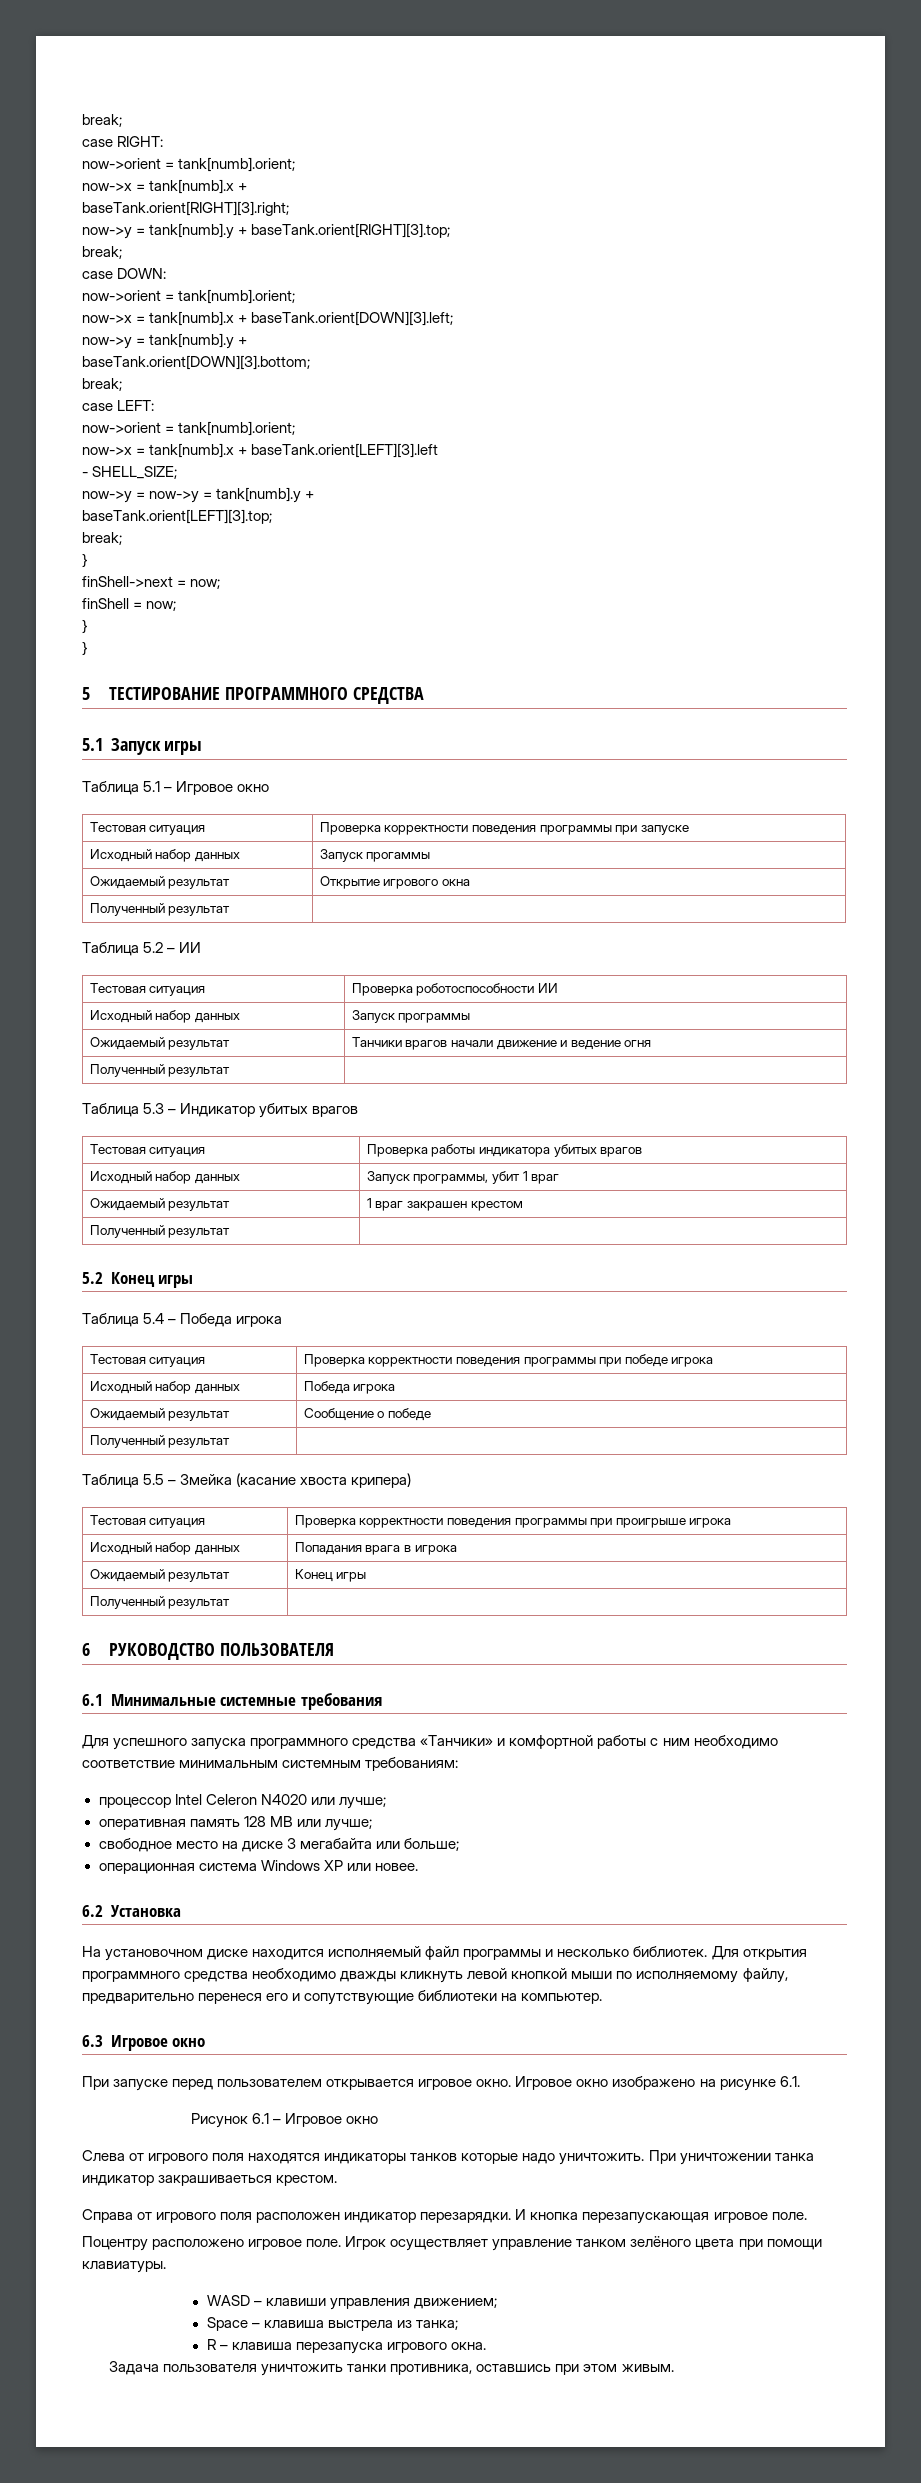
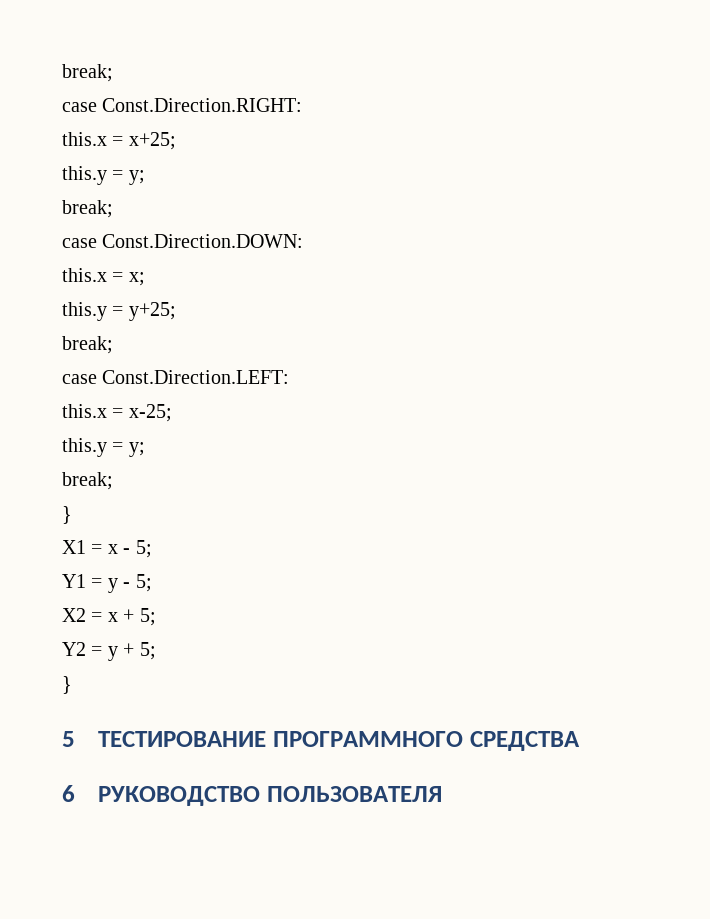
[82,114,122,127] [82,136,164,147] [82,157,296,172] [82,179,248,194] [82,201,289,216] [82,223,451,239] [82,246,122,259] [82,268,167,279] [82,289,296,304] [82,311,454,326] [82,333,248,349] [82,355,310,370] [82,378,122,391] [82,400,155,411] [82,421,296,436] [82,443,439,458] [82,466,178,479] [82,487,315,503] [82,509,272,524] [82,532,122,545] [82,553,88,568] [82,576,221,589] [82,598,177,611] [82,619,88,634] break; // case RIGHT: // now->orient = tank[numb].orient; // now->x = tank[numb].x + // baseTank.orient[RIGHT][3].right; // now->y = tank[numb].y + baseTank.orient[RIGHT][3].top; // break; // case DOWN: // now->orient = tank[numb].orient; // now->x = tank[numb].x + baseTank.orient[DOWN][3].left; // now->y = tank[numb].y + // baseTank.orient[DOWN][3].bottom; // break; // case LEFT: // now->orient = tank[numb].orient; // now->x = tank[numb].x + baseTank.orient[LEFT][3].left // - SHELL_SIZE; // now->y = now->y = tank[numb].y + // baseTank.orient[LEFT][3].top; // break; // } // finShell->next = now; // finShell = now; // } -> [62,64,113,82] [62,98,303,112] [62,132,176,150] [62,166,145,185] [62,200,113,218] [62,234,304,248] [62,268,145,286] [62,302,176,321] [62,336,113,354] [62,370,290,384] [62,404,172,422] [62,438,145,457] [62,472,113,490] [62,506,72,524] [62,540,152,558] [62,574,152,593] [62,608,156,626] [62,642,156,661] break; // case Const.Direction.RIGHT: // this.x = x+25; // this.y = y; // break; // case Const.Direction.DOWN: // this.x = x; // this.y = y+25; // break; // case Const.Direction.LEFT: // this.x = x-25; // this.y = y; // break; // } // X1 = x - 5; // Y1 = y - 5; // X2 = x + 5; // Y2 = y + 5;
[82,738,203,755] [82,781,270,795] [89,822,206,835] [319,822,689,835] [89,849,240,862] [319,849,431,862] [89,876,231,889] [319,876,470,889] [89,903,231,916] [82,942,202,956] [89,983,206,996] [351,983,558,996] [89,1010,240,1023] [351,1010,471,1023] [89,1037,231,1050] [351,1037,652,1050] [89,1064,231,1077] [82,1103,359,1118] [89,1144,206,1157] [366,1144,643,1157] [89,1171,240,1184] [366,1171,560,1184] [89,1198,231,1211] [366,1198,523,1211] [89,1225,231,1238] [82,1272,194,1288] [82,1313,283,1327] [89,1354,206,1367] [303,1354,714,1367] [89,1381,240,1394] [303,1381,396,1394] [89,1408,231,1421] [303,1408,431,1421] [89,1435,231,1448] [82,1473,412,1488] [89,1515,206,1528] [294,1515,732,1528] [89,1542,240,1555] [294,1542,457,1555] [89,1569,231,1582] [294,1569,367,1582] [89,1596,231,1609] [82,1643,334,1660] [82,1693,382,1710] [82,1735,778,1750] [82,1757,459,1771] [98,1794,386,1809] [98,1816,372,1831] [98,1838,459,1852] [98,1860,418,1874] [82,1905,181,1917] [82,1946,807,1961] [82,1968,788,1983] [82,1990,603,2005] [82,2035,206,2051] [82,2076,800,2091] [190,2113,378,2128] [82,2150,814,2165] [82,2175,338,2186] [82,2209,807,2224] [82,2236,822,2251] [82,2261,166,2273] [206,2295,498,2310] [206,2317,459,2331] [206,2339,487,2354] [109,2361,674,2376] 5.1 Запуск игры // Таблица 5.1 – Игровое окно // Тестовая ситуация | Проверка корректности поведения программы при запуске // Исходный набор данных | Запуск прогаммы // Ожидаемый результат | Открытие игрового окна // Полученный результат | // Таблица 5.2 – ИИ // Тестовая ситуация | Проверка роботоспособности ИИ // Исходный набор данных | Запуск программы // Ожидаемый результат | Танчики врагов начали движение и ведение огня // Полученный результат | // Таблица 5.3 – Индикатор убитых врагов // Тестовая ситуация | Проверка работы индикатора убитых врагов // Исходный набор данных | Запуск программы, убит 1 враг // Ожидаемый результат | 1 враг закрашен крестом // Полученный результат | // 5.2 Конец игры // Таблица 5.4 – Победа игрока // Тестовая ситуация | Проверка корректности поведения программы при победе игрока // Исходный набор данных | Победа игрока // Ожидаемый результат | Сообщение о победе // Полученный результат | // Таблица 5.5 – Змейка (касание хвоста крипера) // Тестовая ситуация | Проверка корректности поведения программы при проигрыше игрока // Исходный набор данных | Попадания врага в игрока // Ожидаемый результат | Конец игры // Полученный результат | // 6 РУКОВОДСТВО ПОЛЬЗОВАТЕЛЯ // 6.1 Минимальные системные требования // Для успешного запуска программного средства «Танчики» и комфортной работы с ним необходимо соответствие минимальным системным требованиям: // процессор Intel Celeron N4020 или лучше; // оперативная память 128 MB или лучше; // свободное место на диске 3 мегабайта или больше; // операционная система Windows XP или новее. // 6.2 Установка // На установочном диске находится исполняемый файл программы и несколько библиотек. Для открытия программного средства необходимо дважды кликнуть левой кнопкой мыши по исполняемому файлу, предварительно перенеся его и сопутствующие библиотеки на компьютер. // 6.3 Игровое окно // При запуске перед пользователем открывается игровое окно. Игровое окно изображено на рисунке 6.1. // Рисунок 6.1 – Игровое окно // Слева от игрового поля находятся индикаторы танков которые надо уничтожить. При уничтожении танка индикатор закрашиваеться крестом. // Справа от игрового поля расположен индикатор перезарядки. И кнопка перезапускающая игровое поле. // Поцентру расположено игровое поле. Игрок осуществляет управление танком зелёного цвета при помощи клавиатуры. // WASD – клавиши управления движением; // Space – клавиша выстрела из танка; // R – клавиша перезапуска игрового окна. // Задача пользователя уничтожить танки противника, оставшись при этом живым. -> [62,785,443,806] 6 РУКОВОДСТВО ПОЛЬЗОВАТЕЛЯ

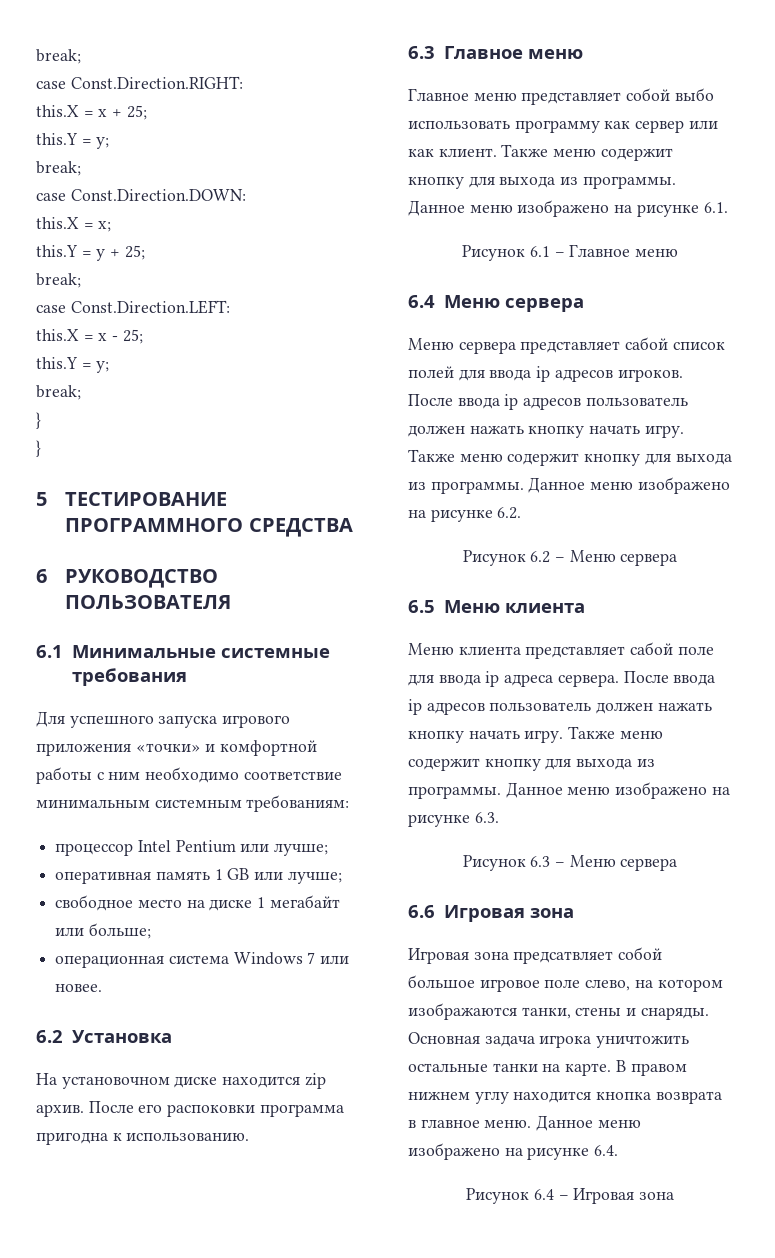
[62,132,176,150] [62,166,107,185] this.x = x+25; // this.y -> [36,105,147,120] [36,133,78,145] this.X = x + 25; // this.Y
[62,268,107,282] this.x -> [36,217,79,229] this.X
[62,302,176,321] [62,336,113,354] [62,370,290,384] [62,404,172,422] [62,438,145,457] [62,472,113,490] [62,506,72,524] [62,540,152,558] [62,574,152,593] [62,608,156,626] [62,642,156,661] this.y = y+25; // break; // case Const.Direction.LEFT: // this.x = x-25; // this.y = y; // break; // } // X1 = x - 5; // Y1 = y - 5; // X2 = x + 5; // Y2 = y + 5; -> [36,245,145,261] [36,273,81,288] [36,300,230,314] [36,329,143,344] [36,357,110,373] [36,385,81,400] [36,412,41,429] this.Y = y + 25; // break; // case Const.Direction.LEFT: // this.X = x - 25; // this.Y = y; // break; // }
(443, 794) none -> [36,645,330,658] [71,668,187,686] [36,711,291,728] [36,740,318,756] [36,767,342,784] [36,795,350,812] [55,840,329,856] [55,868,342,884] [55,895,340,911] [55,923,151,939] [55,952,350,968] [55,984,103,992] [36,1030,172,1043] [36,1073,326,1089] [36,1101,344,1117] [36,1132,250,1145] [408,46,583,59] [408,88,714,105] [408,120,718,133] [408,144,673,161] [408,176,676,189] [408,200,728,217] [462,244,678,261] [408,295,584,312] [408,337,725,354] [408,366,683,382] [408,394,688,410] [408,425,684,438] [408,449,732,466] [408,477,730,494] [408,507,522,522] [462,550,678,566] [408,600,585,613] [408,642,714,659] [408,671,716,687] [408,699,712,715] [408,726,663,743] [408,758,655,771] [408,782,730,799] [408,812,499,827] [462,855,678,871] [408,905,574,922] [408,947,663,964] [408,975,723,992] [408,1003,709,1020] [408,1032,690,1048] [408,1060,687,1076] [408,1091,722,1104] [408,1115,641,1131] [408,1143,619,1160] [466,1188,674,1204] // 6.1 Минимальные системные требования // Для успешного запуска игрового приложения «точки» и комфортной работы с ним необходимо соответствие минимальным системным требованиям: // процессор Intel Pentium или лучше; // оперативная память 1 GB или лучше; // свободное место на диске 1 мегабайт или больше; // операционная система Windows 7 или новее. // 6.2 Установка // На установочном диске находится zip архив. После его распоковки программа пригодна к использованию. // 6.3 Главное меню // Главное меню представляет собой выбо использовать программу как сервер или как клиент. Также меню содержит кнопку для выхода из программы. Данное меню изображено на рисунке 6.1. // Рисунок 6.1 – Главное меню // 6.4 Меню сервера // Меню сервера представляет сабой список полей для ввода ip адресов игроков. После ввода ip адресов пользователь должен нажать кнопку начать игру. Также меню содержит кнопку для выхода из программы. Данное меню изображено на рисунке 6.2. // Рисунок 6.2 – Меню сервера // 6.5 Меню клиента // Меню клиента представляет сабой поле для ввода ip адреса сервера. После ввода ip адресов пользователь должен нажать кнопку начать игру. Также меню содержит кнопку для выхода из программы. Данное меню изображено на рисунке 6.3. // Рисунок 6.3 – Меню сервера // 6.6 Игровая зона // Игровая зона предсатвляет собой большое игровое поле слево, на котором изображаются танки, стены и снаряды. Основная задача игрока уничтожить остальные танки на карте. В правом нижнем углу находится кнопка возврата в главное меню. Данное меню изображено на рисунке 6.4. // Рисунок 6.4 – Игровая зона

